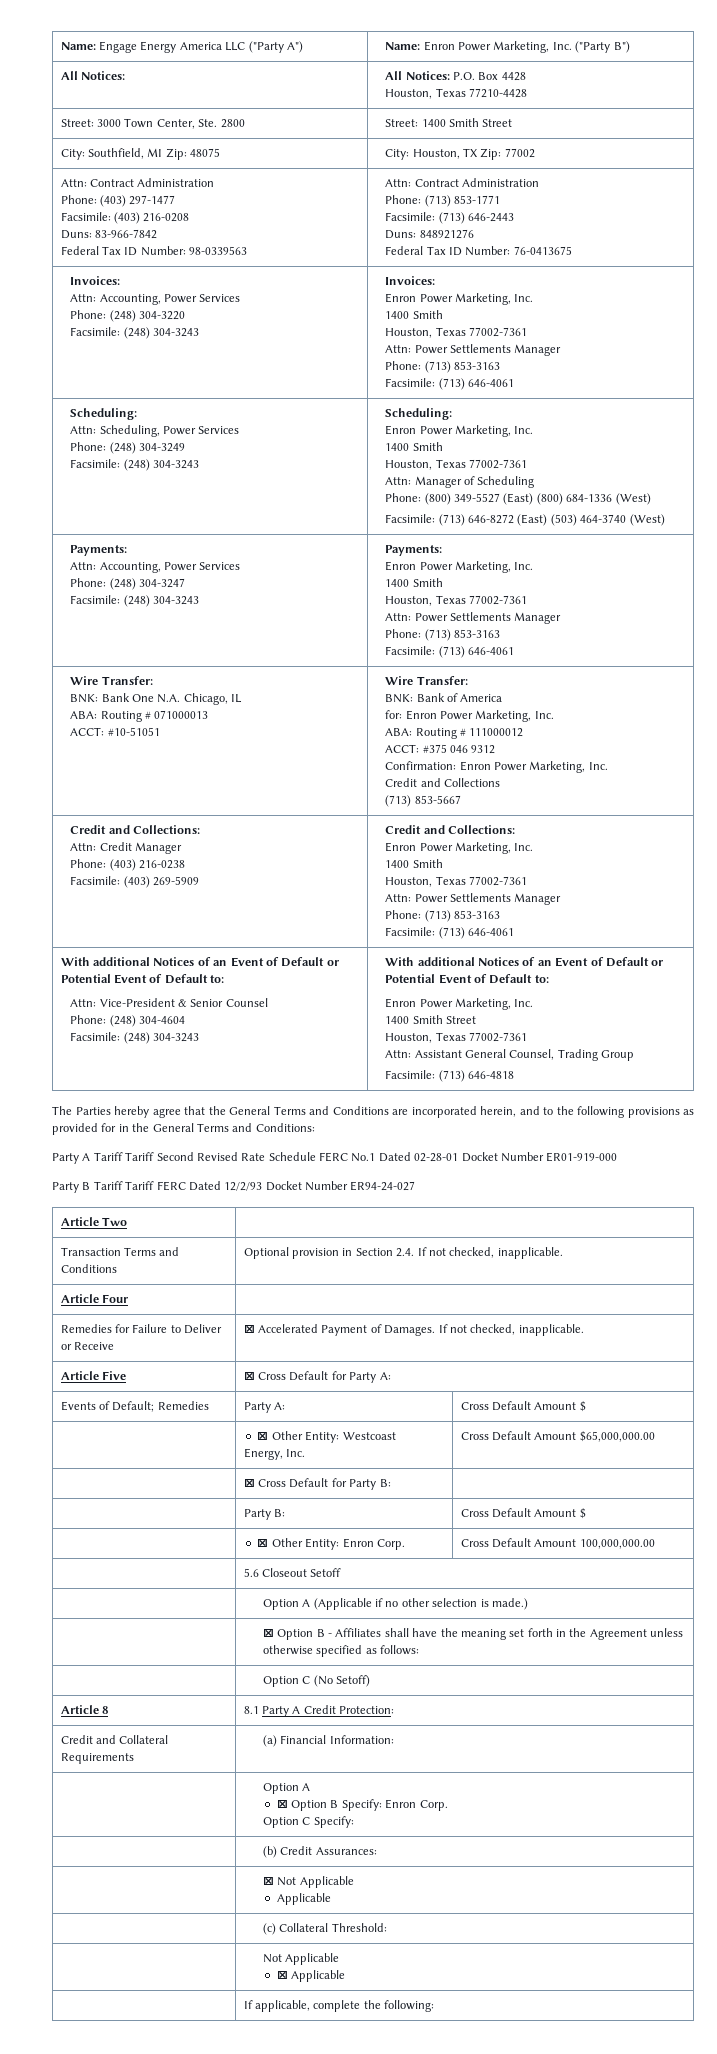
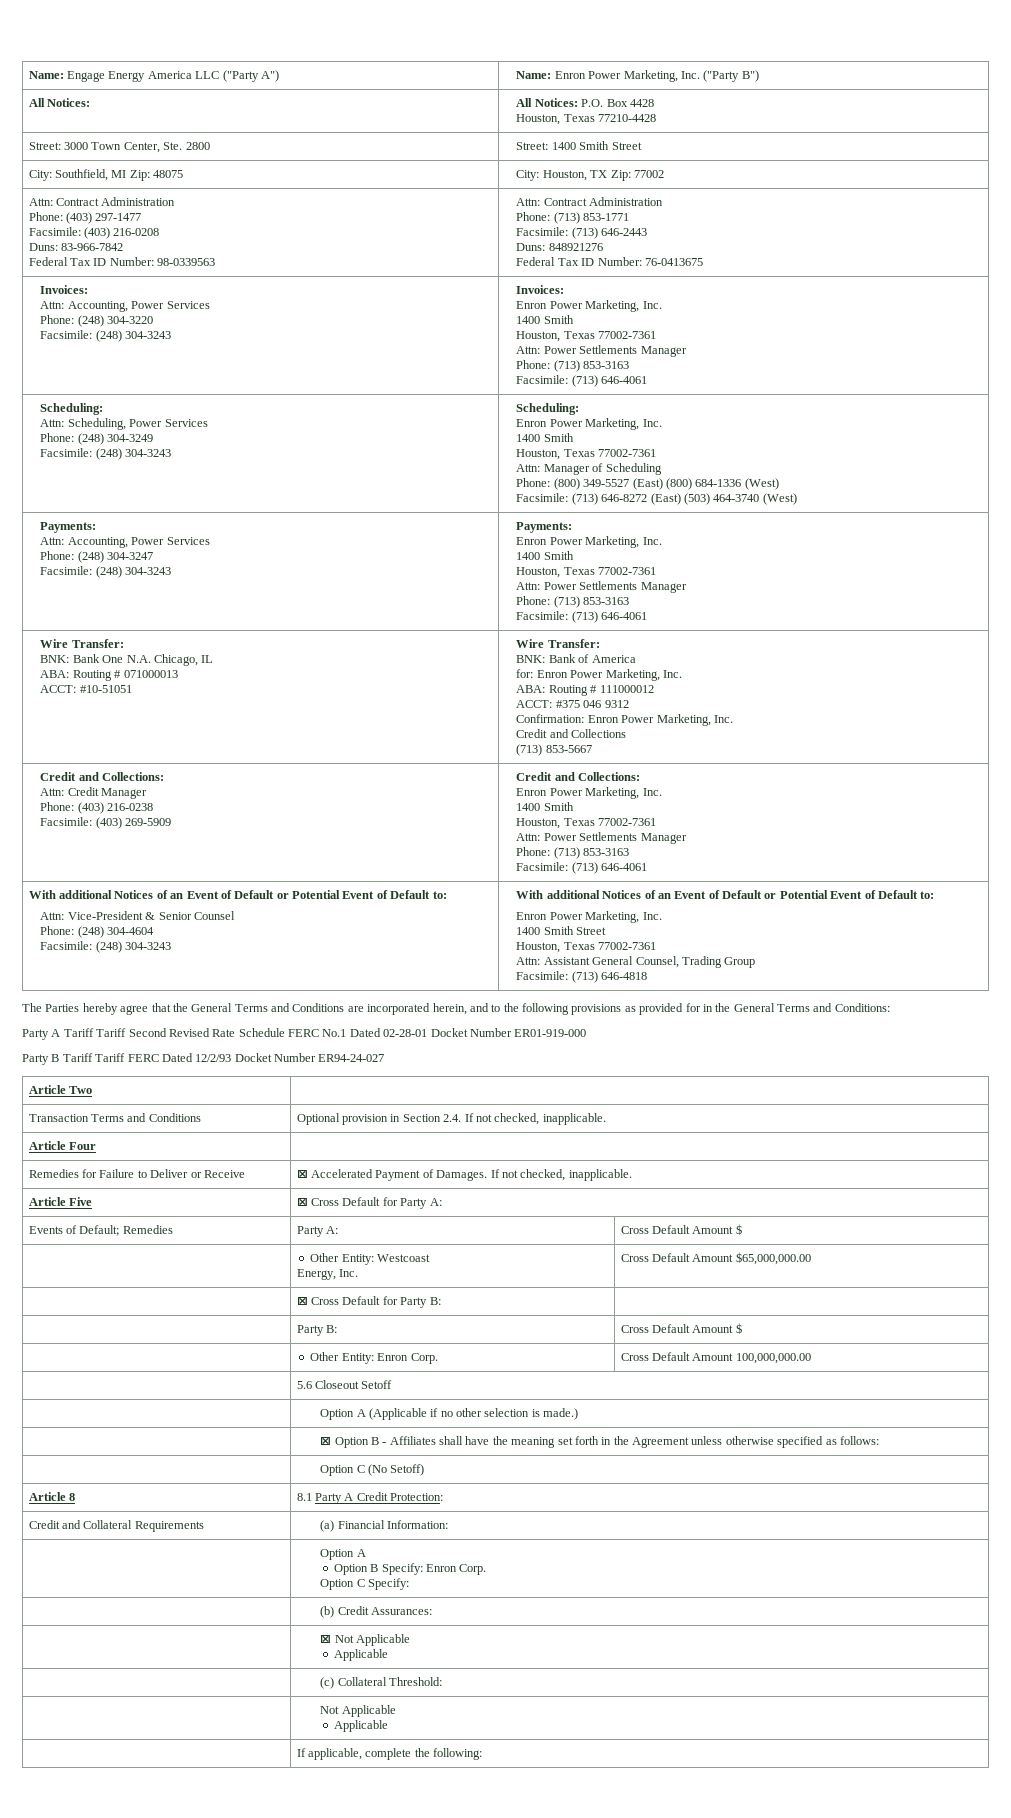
[257,1432,269,1440] ⊠ -> (742, 1229) none
[257,1539,269,1547] ⊠ -> (742, 1328) none
[276,1800,288,1808] ⊠ -> (366, 1553) none
[276,1971,288,1979] ⊠ -> (396, 1711) none

